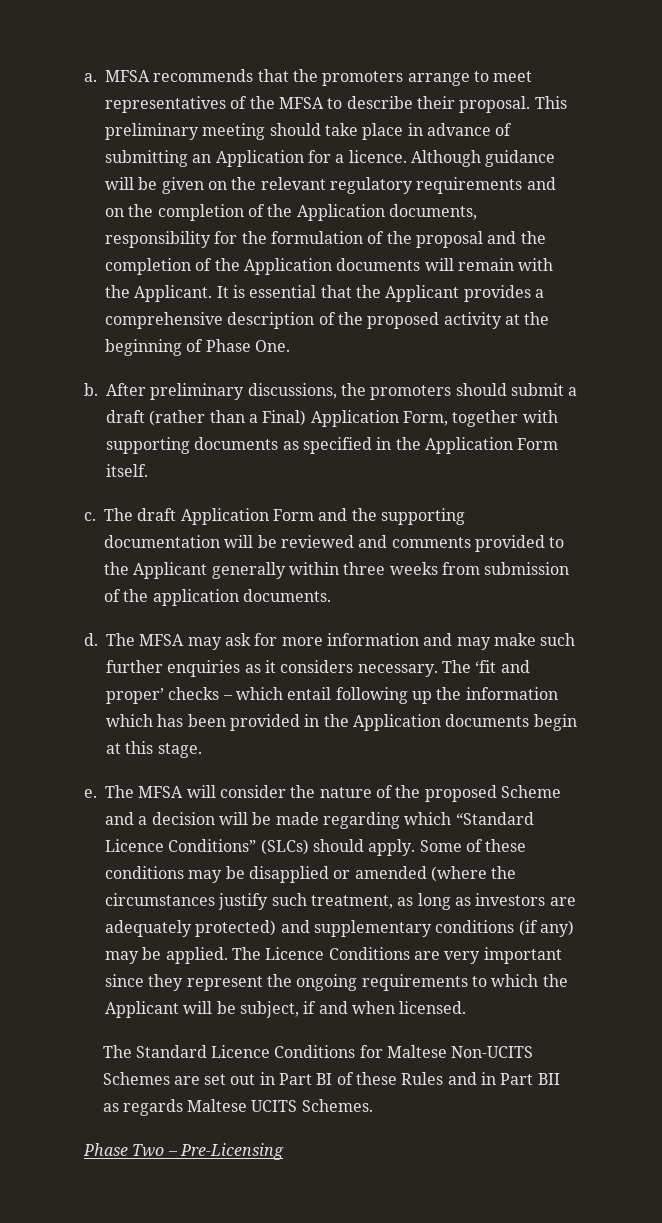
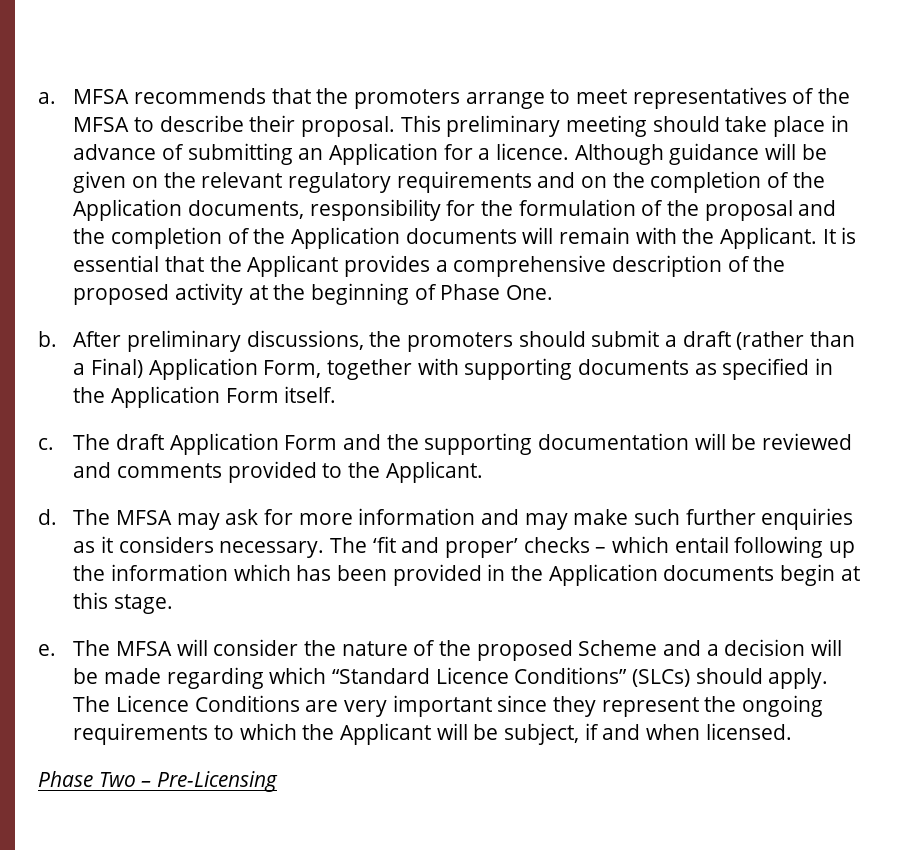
[133,562,570,579] [104,589,331,606] Applicant generally within three weeks from submission of the application documents. -> [385,461,483,483] Applicant.
[419,839,527,852] [105,866,517,883] [105,893,576,910] [105,920,574,937] [105,947,228,964] Some of these conditions may be disapplied or amended (where the circumstances justify such treatment, as long as investors are adequately protected) and supplementary conditions (if any) may be applied. -> (829, 678) none
[102,1045,534,1058] [102,1072,560,1085] [102,1099,373,1116] // The Standard Licence Conditions for Maltese Non-UCITS Schemes are set out in Part BI of these Rules and in Part BII as regards Maltese UCITS Schemes. -> (792, 731) none

